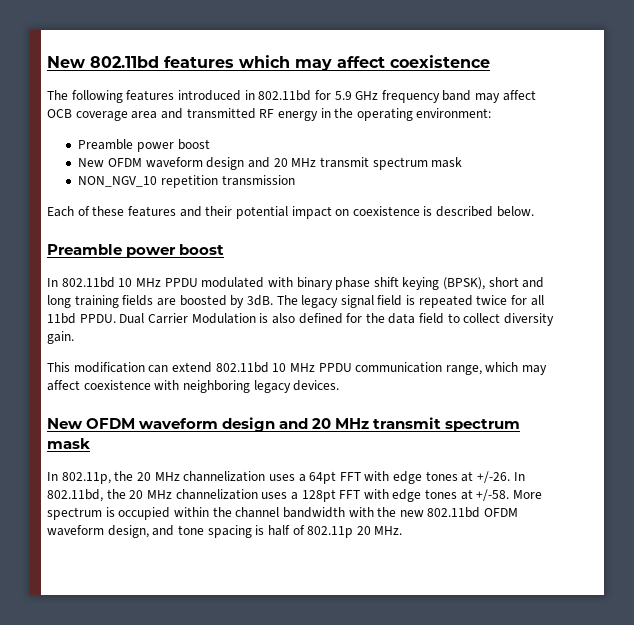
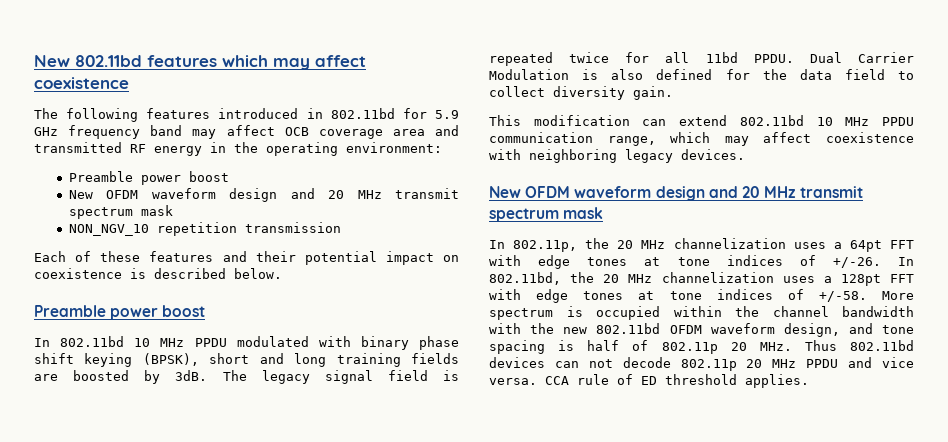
(474, 476) none -> [677,255,816,266] tone indices of
(473, 494) none -> [669,289,804,300] tone indices of
(403, 530) none -> [804,340,914,351] [489,357,915,371] [489,374,809,388] Thus 802.11bd devices can not decode 802.11p 20 MHz PPDU and vice versa. CCA rule of ED threshold applies.

